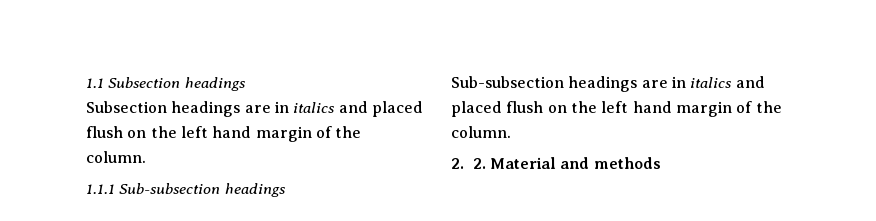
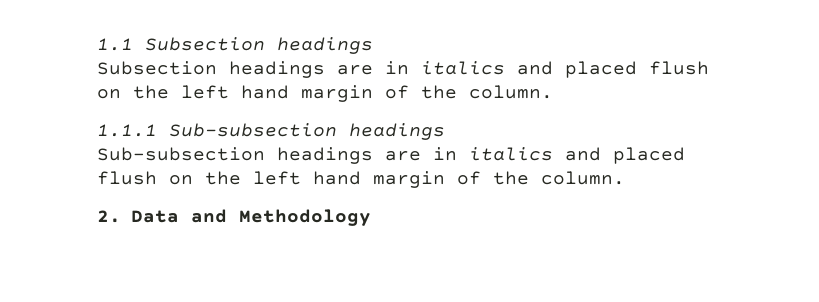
[472,157,661,169] 2. Material and methods -> [131,209,372,226] Data and Methodology

